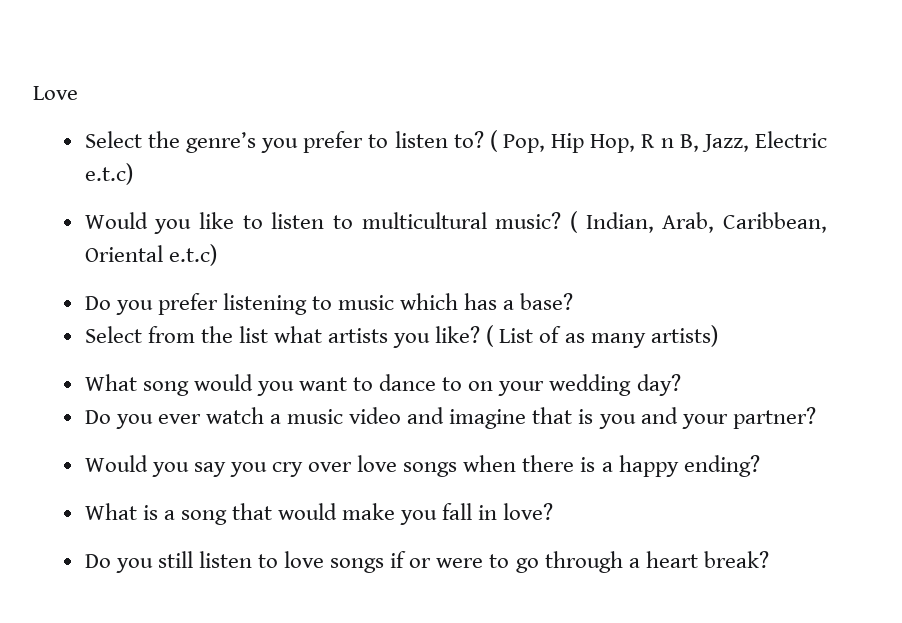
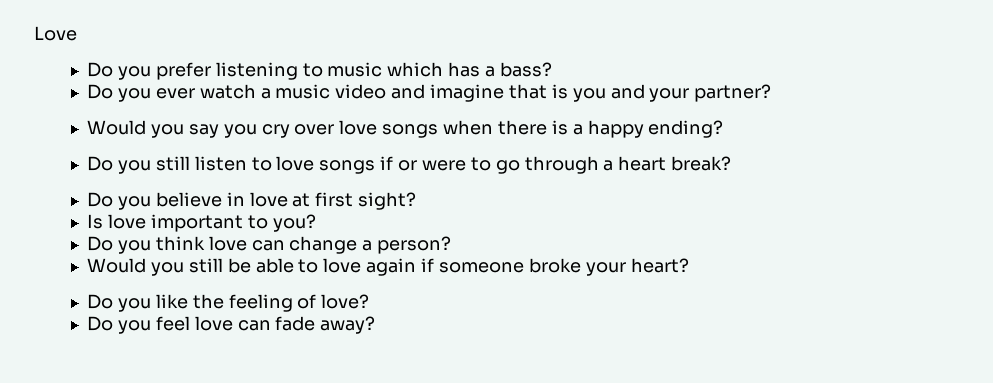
[84,130,828,153] [84,163,133,185] [84,211,827,234] [84,244,217,266] // Select the genre’s you prefer to listen to? ( Pop, Hip Hop, R n B, Jazz, Electric e.t.c) // Would you like to listen to multicultural music? ( Indian, Arab, Caribbean, Oriental e.t.c) -> (77, 33) none
[520,293,574,310] [84,325,718,348] [84,374,681,396] base? // Select from the list what artists you like? ( List of as many artists) // What song would you want to dance to on your wedding day? -> [499,62,552,77] bass?
[84,503,554,525] // What is a song that would make you fall in love? -> (724, 129) none
(769, 559) none -> [87,192,417,210] [87,214,316,232] [87,236,452,254] [87,258,689,276] [87,294,370,312] [87,316,376,334] // Do you believe in love at first sight? // Is love important to you? // Do you think love can change a person? // Would you still be able to love again if someone broke your heart? // Do you like the feeling of love? // Do you feel love can fade away?

